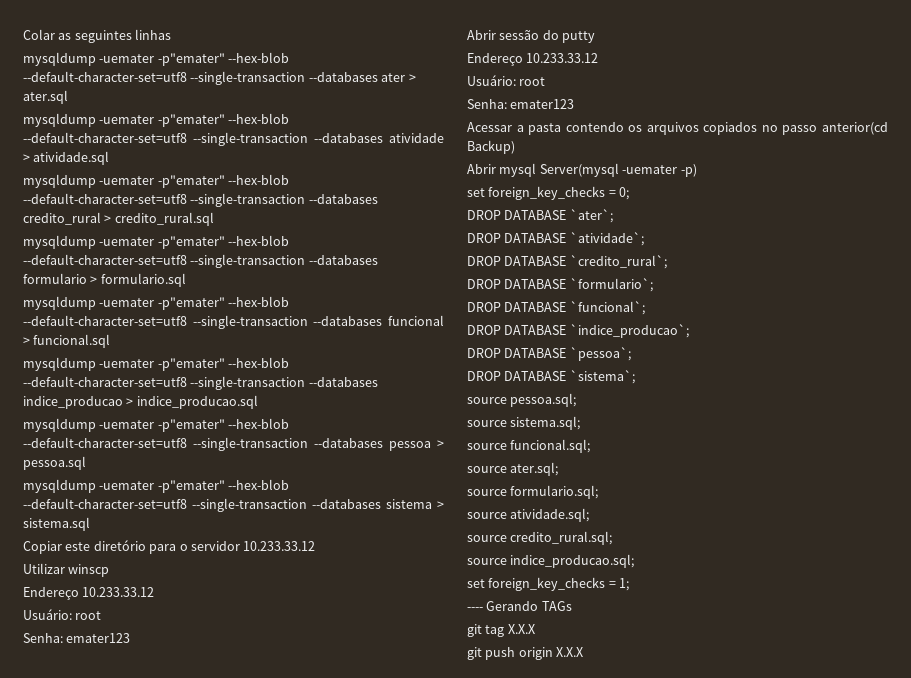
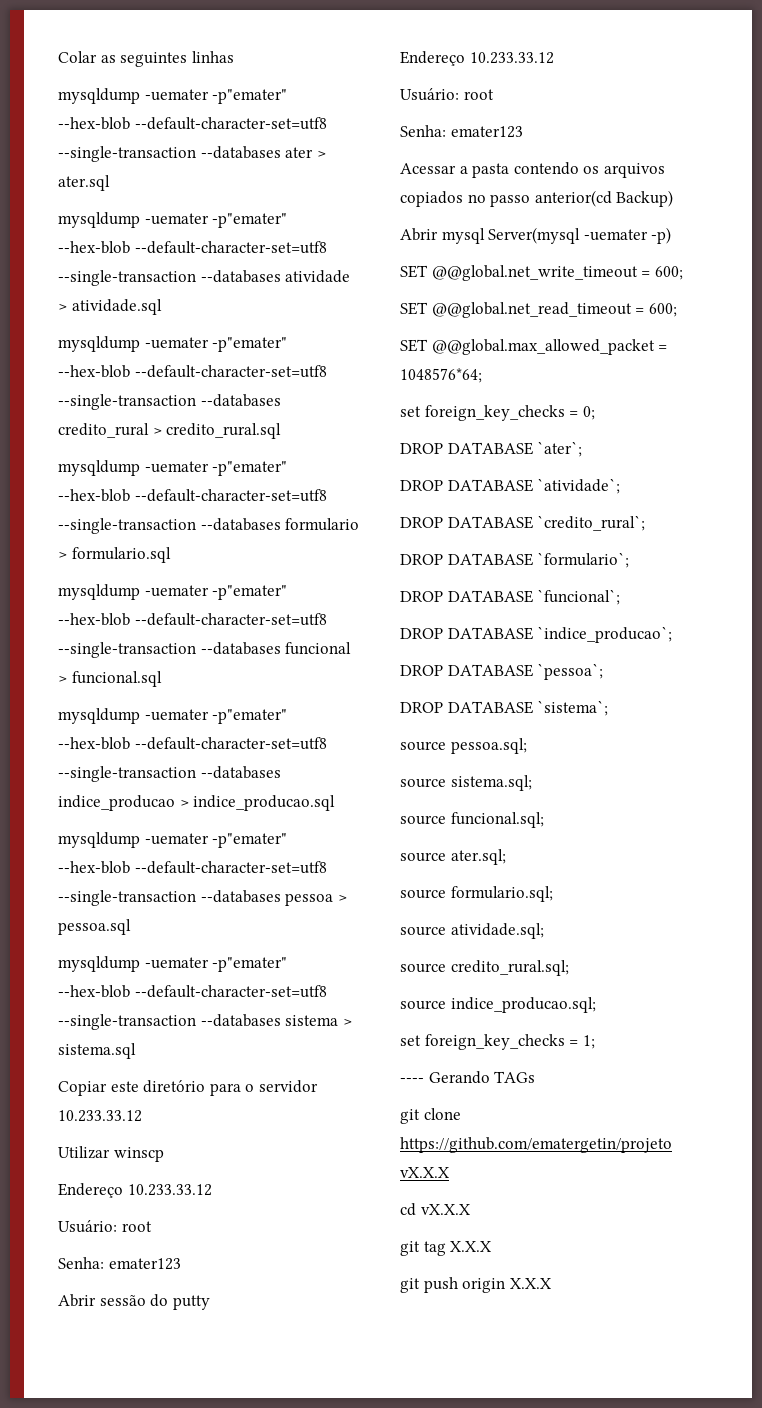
(697, 170) none -> [400,265,683,281] [400,302,677,318] [400,339,668,355] [400,368,482,383] // SET @@global.net_write_timeout = 600; // SET @@global.net_read_timeout = 600; // SET @@global.max_allowed_packet = 1048576*64;
(572, 606) none -> [400,1108,461,1124] [400,1137,672,1153] [400,1167,449,1178] [400,1203,470,1216] // git clone https://github.com/ematergetin/projeto vX.X.X // cd vX.X.X

